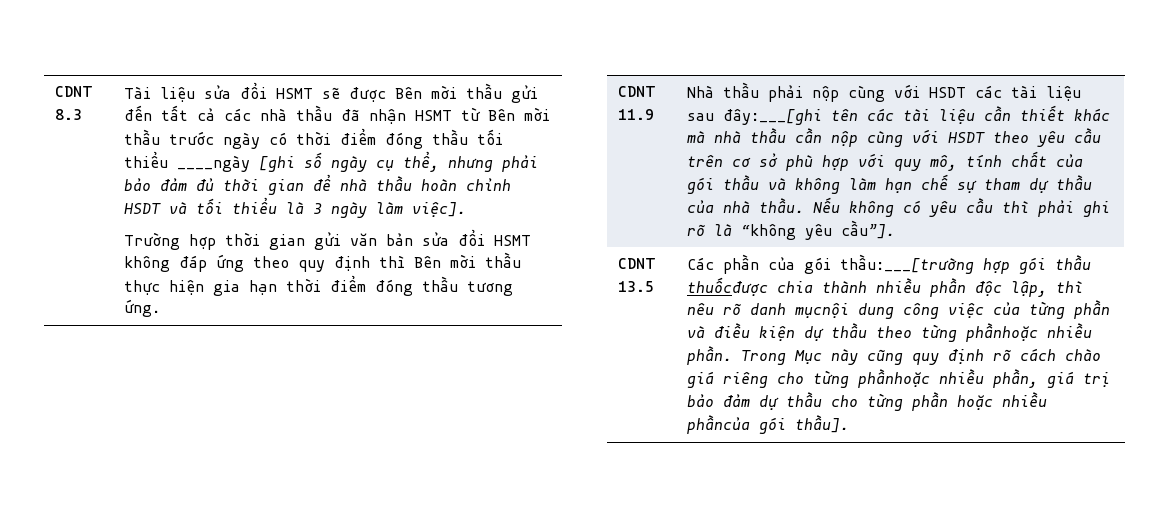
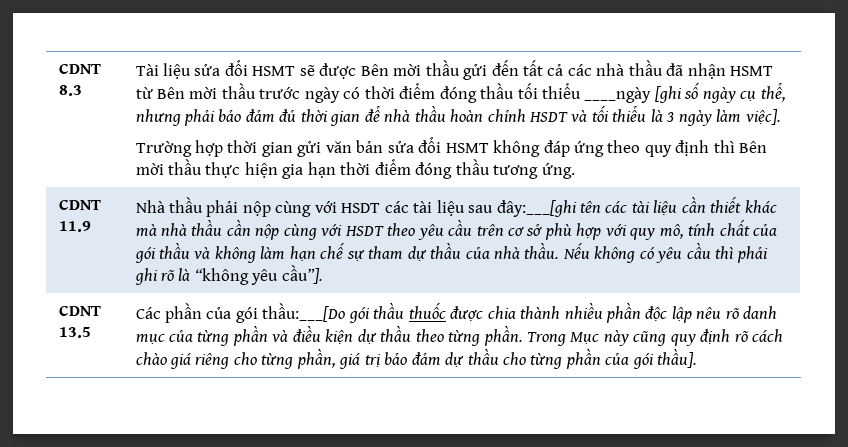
[840,254,1092,274] [687,277,769,296] thầu:___[trường hợp gói thầu thuốcđược -> [262,302,484,323] thầu:___[Do gói thầu thuốc được
[1011,281,1084,297] lập, thì -> [671,306,692,323] lập
[795,303,985,319] mụcnội dung công việc -> [135,334,165,344] mục
[966,323,1093,342] phầnhoặc nhiều -> (481, 338) none
[858,369,985,388] phầnhoặc nhiều -> (294, 361) none
[957,392,1048,410] [687,415,751,434] hoặc nhiều phầncủa -> [605,353,630,365] của

